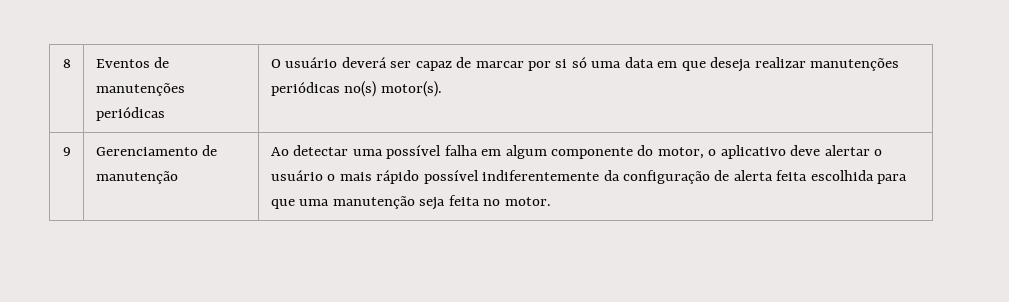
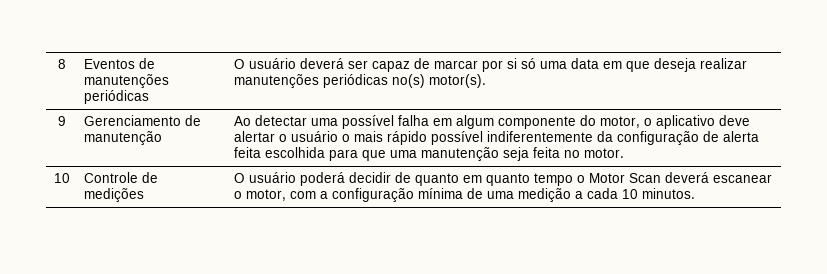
(551, 201) none -> [54,173,70,183] [84,172,159,183] [84,188,145,202] [234,172,773,186] [234,188,696,202] // 10 | Controle de medições | O usuário poderá decidir de quanto em quanto tempo o Motor Scan deverá escanear o motor, com a configuração mínima de uma medição a cada 10 minutos.

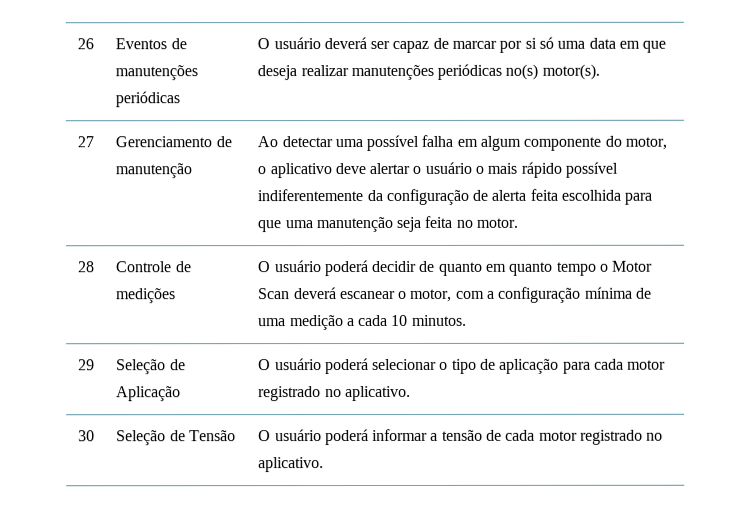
[58,59,66,69] 8 -> [77,38,94,50] 26
[58,116,66,126] 9 -> [77,136,94,148] 27
[54,173,70,183] 10 -> [78,261,95,273] 28
(696, 193) none -> [78,359,95,371] [116,359,186,375] [116,386,182,402] [258,358,667,375] [258,385,411,402] [78,430,95,442] [116,430,236,446] [258,428,664,446] [258,457,325,473] // 29 | Seleção de Aplicação | O usuário poderá selecionar o tipo de aplicação para cada motor registrado no aplicativo. // 30 | Seleção de Tensão | O usuário poderá informar a tensão de cada motor registrado no aplicativo.

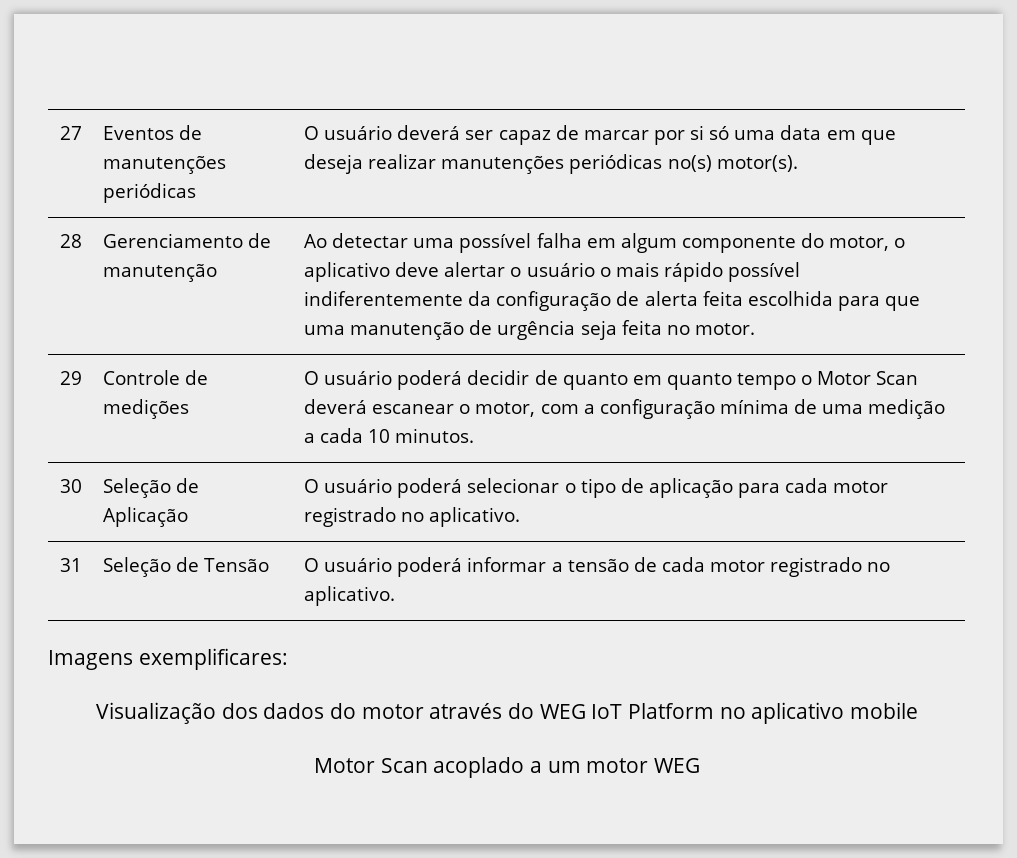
[77,38,94,50] 26 -> [59,126,82,140] 27
[77,136,94,148] 27 -> [59,234,82,248] 28
(393, 224) none -> [469,320,576,340] de urgência
[78,261,95,273] 28 -> [59,371,82,385] 29
[78,359,95,371] 29 -> [59,479,82,493] 30
[78,430,95,442] 30 -> [59,558,82,572] 31
(325, 465) none -> [48,648,288,670] [95,702,919,724] [313,757,701,778] // Imagens exemplificares: // Visualização dos dados do motor através do WEG IoT Platform no aplicativo mobile // Motor Scan acoplado a um motor WEG

